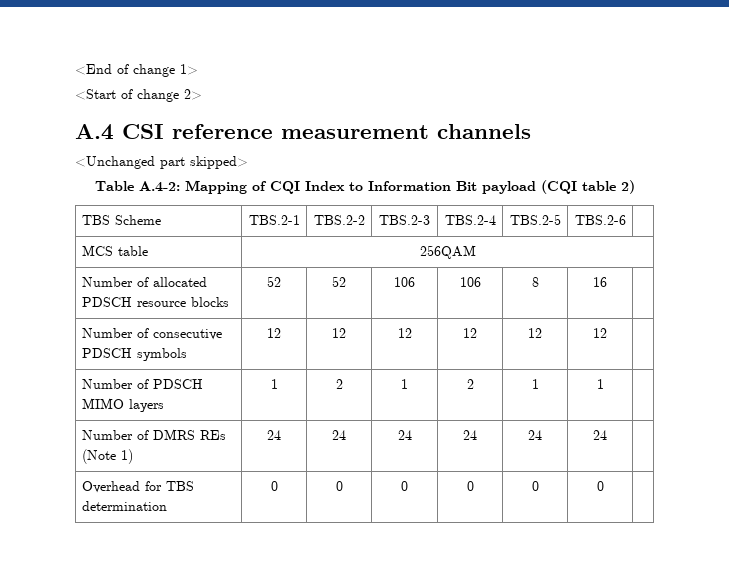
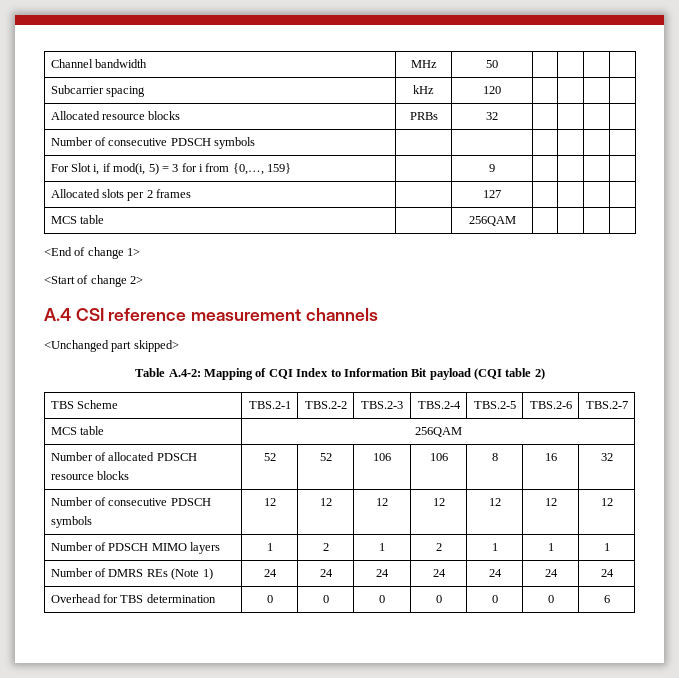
(75, 69) none -> [50,59,147,68] [410,60,437,68] [486,60,498,68] [50,85,145,97] [413,85,434,94] [483,86,501,94] [50,111,181,120] [409,112,438,120] [486,112,498,120] [50,137,256,149] [50,163,292,175] [489,164,495,172] [50,189,192,201] [483,190,501,198] [50,215,104,224] [468,216,516,226] Channel bandwidth | MHz | 50 | | | | // Subcarrier spacing | kHz | 120 | | | | // Allocated resource blocks | PRBs | 32 | | | | // Number of consecutive PDSCH symbols | | | | | | // For Slot i, if mod(i, 5) = 3 for i from {0,…, 159} | | 9 | | | | // Allocated slots per 2 frames | | 127 | | | | // MCS table | | 256QAM | | | | //
(626, 220) none -> [585,401,628,409] TBS.2-7
(607, 282) none -> [600,453,613,461] 32
(607, 333) none -> [600,498,613,506] 12
(604, 384) none -> [603,543,610,551] 1
(607, 435) none -> [600,569,614,577] 24
(604, 486) none -> [603,595,610,603] 6

